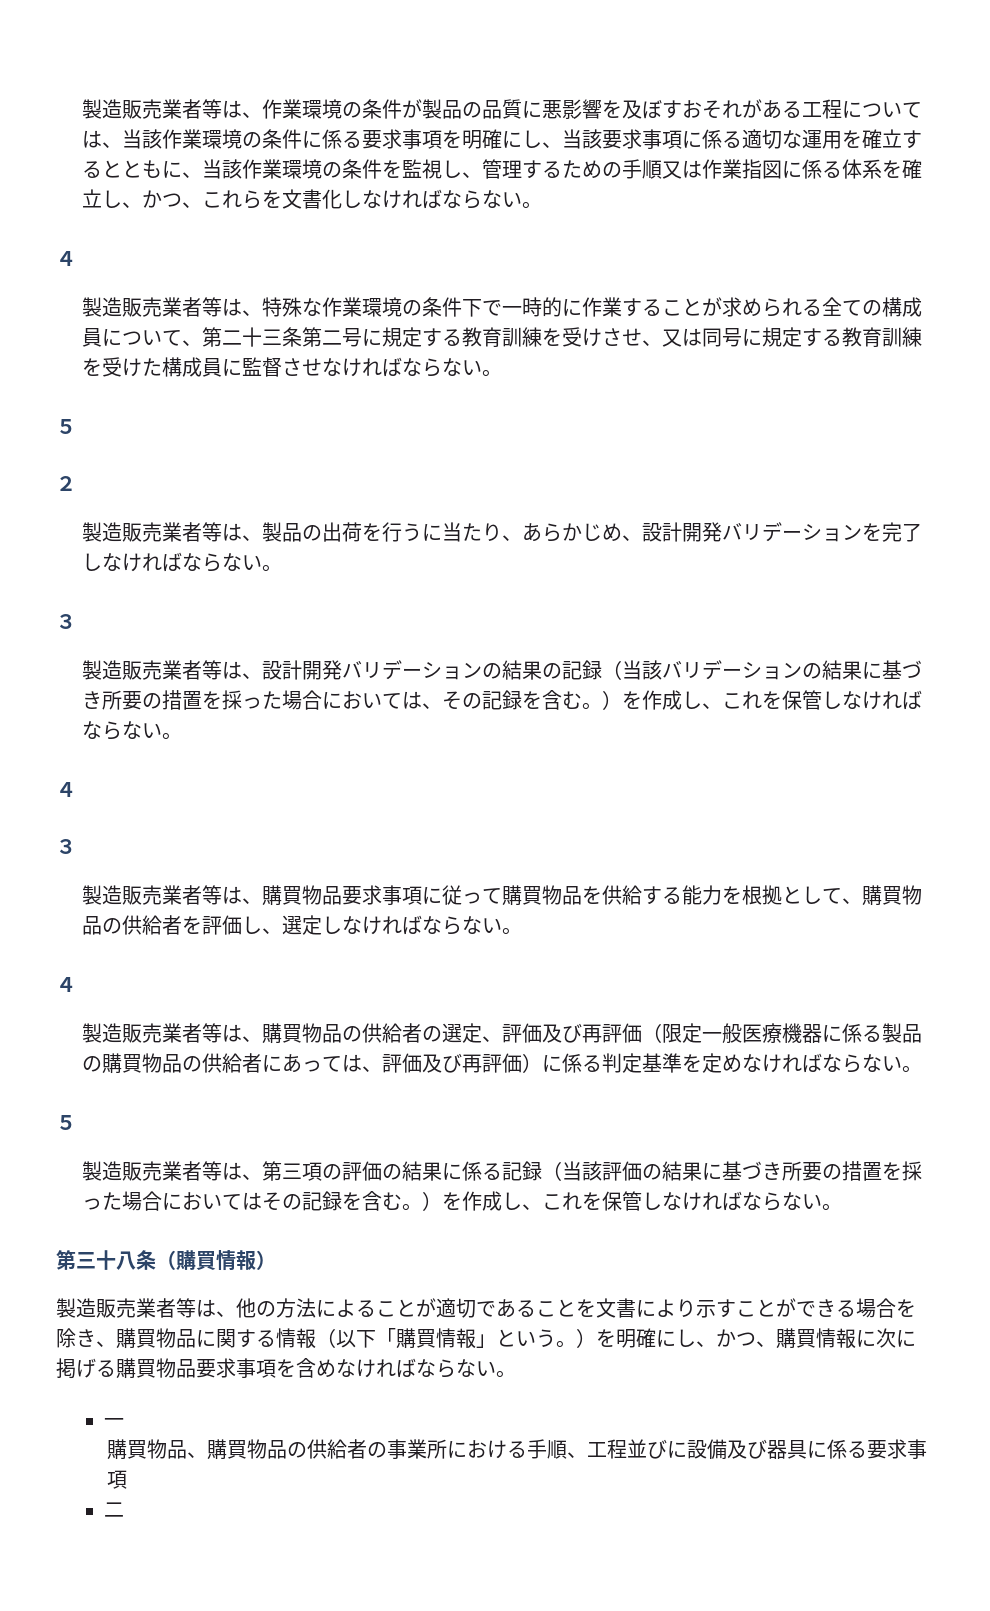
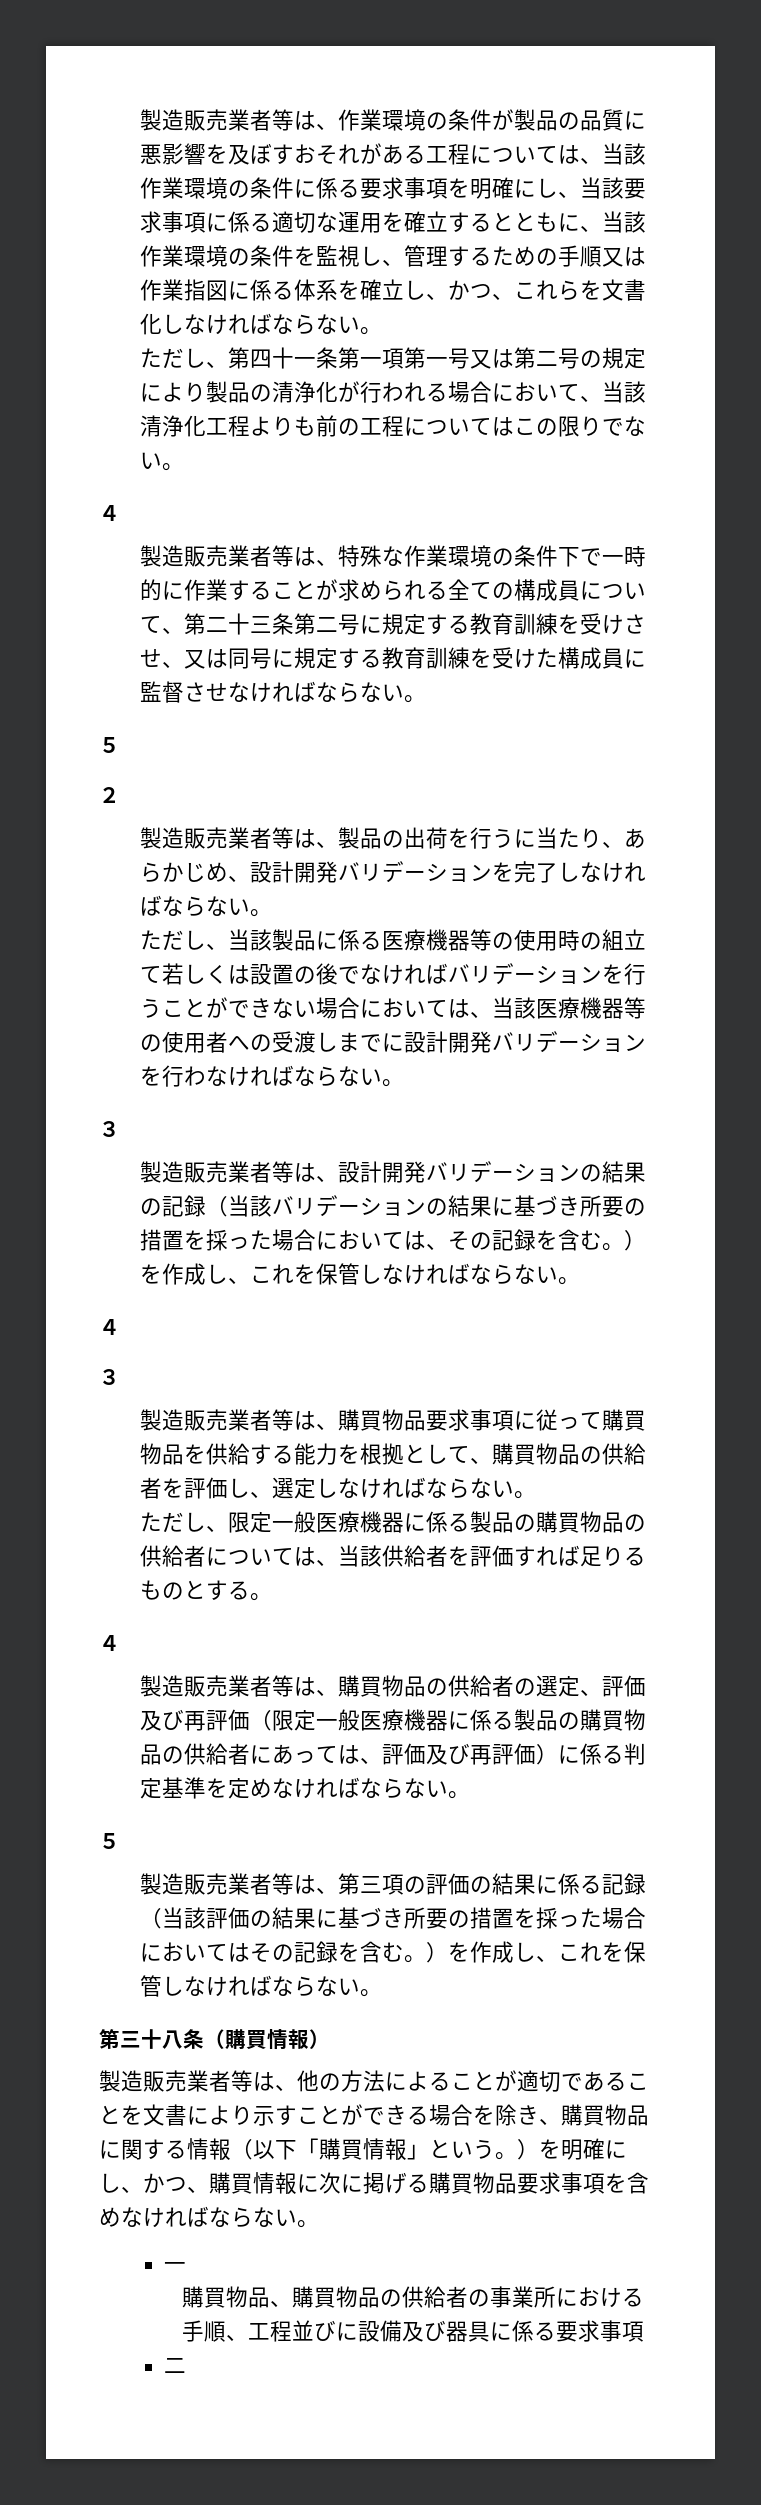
(542, 205) none -> [140,347,647,369] [140,381,647,403] [140,415,647,437] [140,452,185,471] // ただし、第四十一条第一項第一号又は第二号の規定により製品の清浄化が行われる場合において、当該清浄化工程よりも前の工程についてはこの限りでない。
(282, 568) none -> [140,929,647,951] [140,963,647,985] [140,997,647,1019] [140,1031,647,1053] [140,1065,405,1087] // ただし、当該製品に係る医療機器等の使用時の組立て若しくは設置の後でなければバリデーションを行うことができない場合においては、当該医療機器等の使用者への受渡しまでに設計開発バリデーションを行わなければならない。
(522, 931) none -> [140,1511,647,1533] [140,1545,647,1567] [140,1580,273,1601] // ただし、限定一般医療機器に係る製品の購買物品の供給者については、当該供給者を評価すれば足りるものとする。

